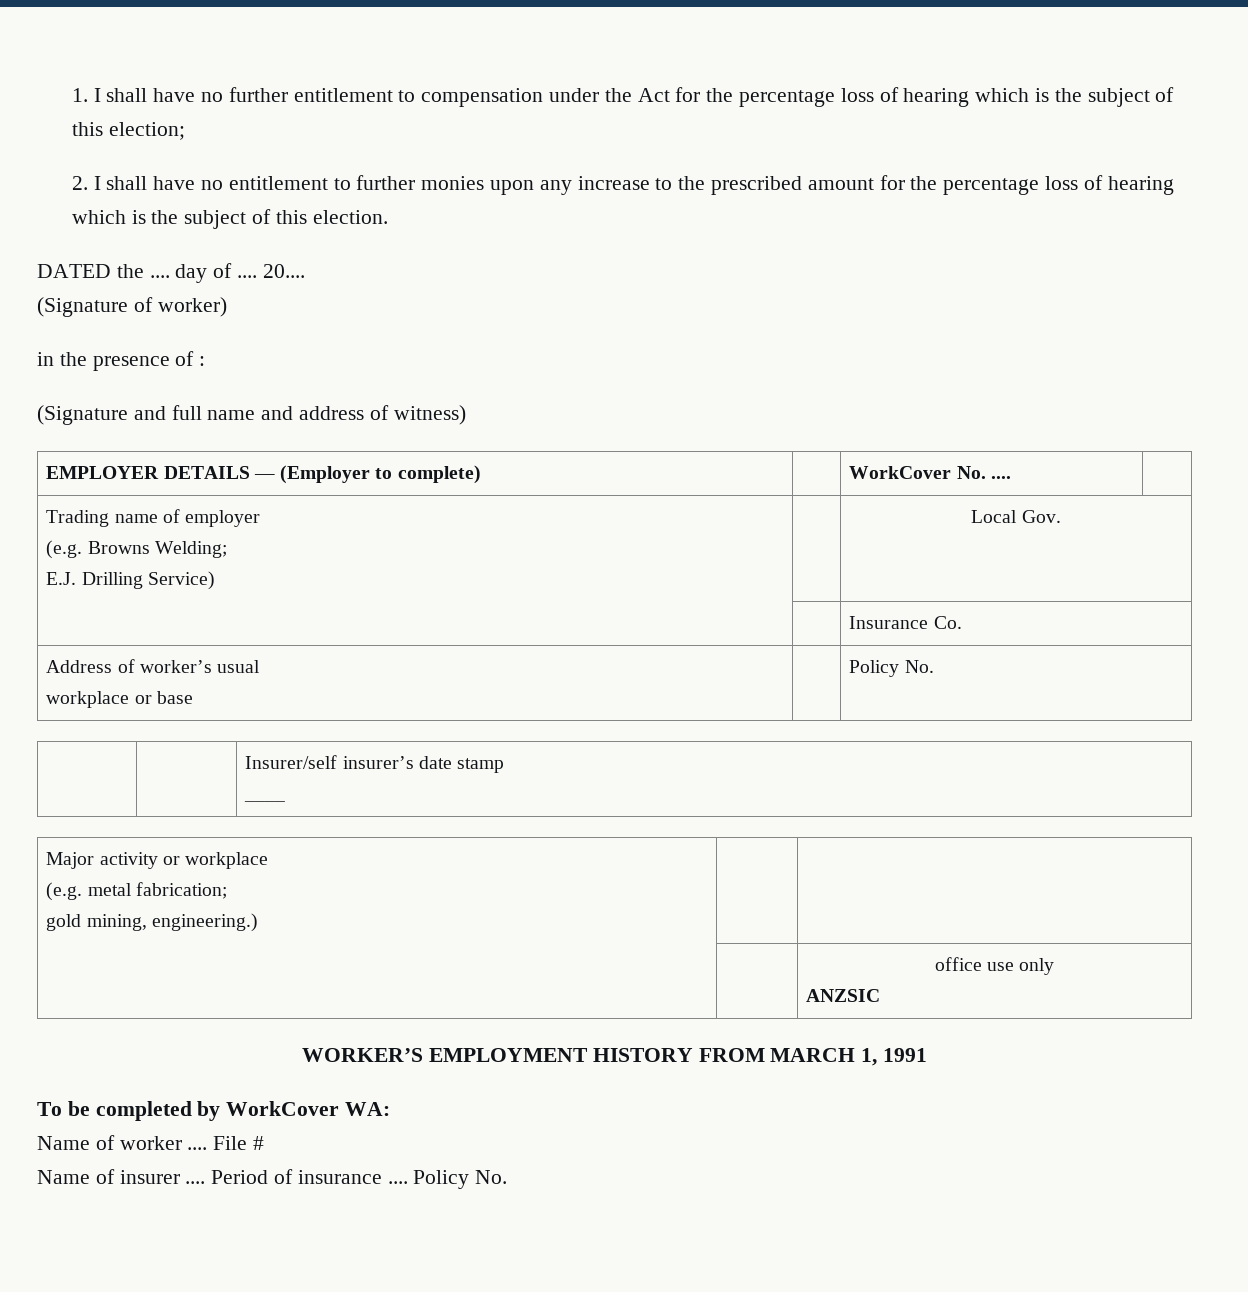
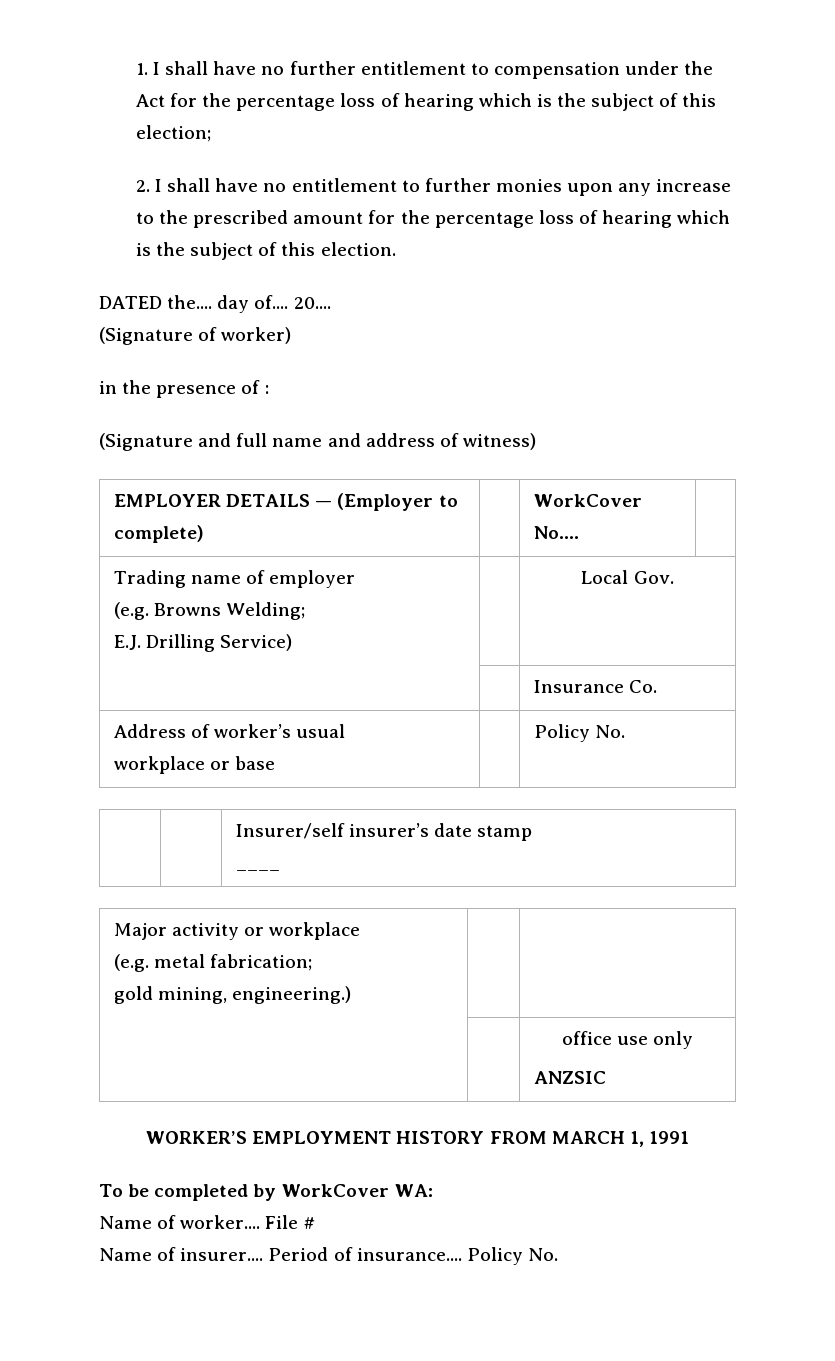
[116,263,258,283] the .... day of .... -> [167,295,289,313] the.... day of....
[956,466,1011,479] No. .... -> [534,526,580,539] No....
[119,1136,208,1150] worker .... -> [180,1215,261,1229] worker....
[119,1169,408,1184] insurer .... Period of insurance .... -> [180,1247,462,1261] insurer.... Period of insurance....

